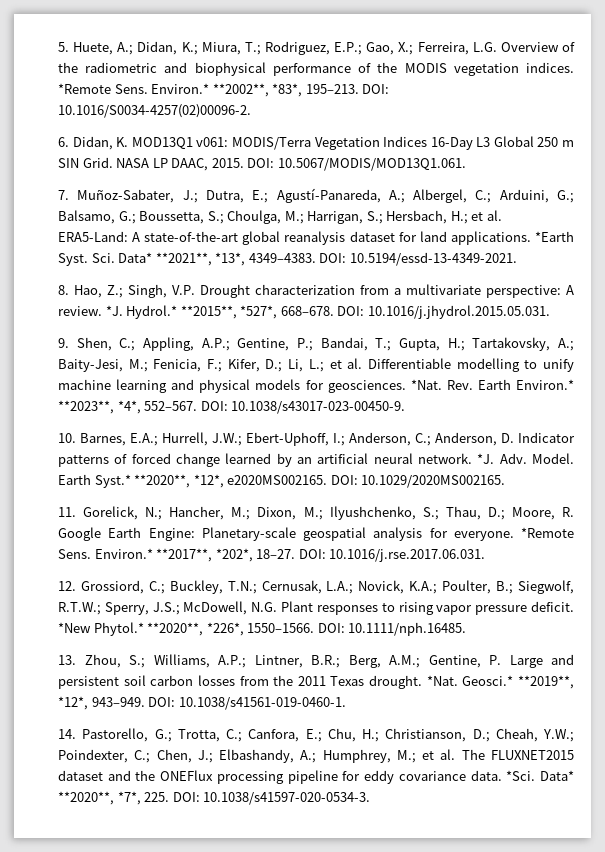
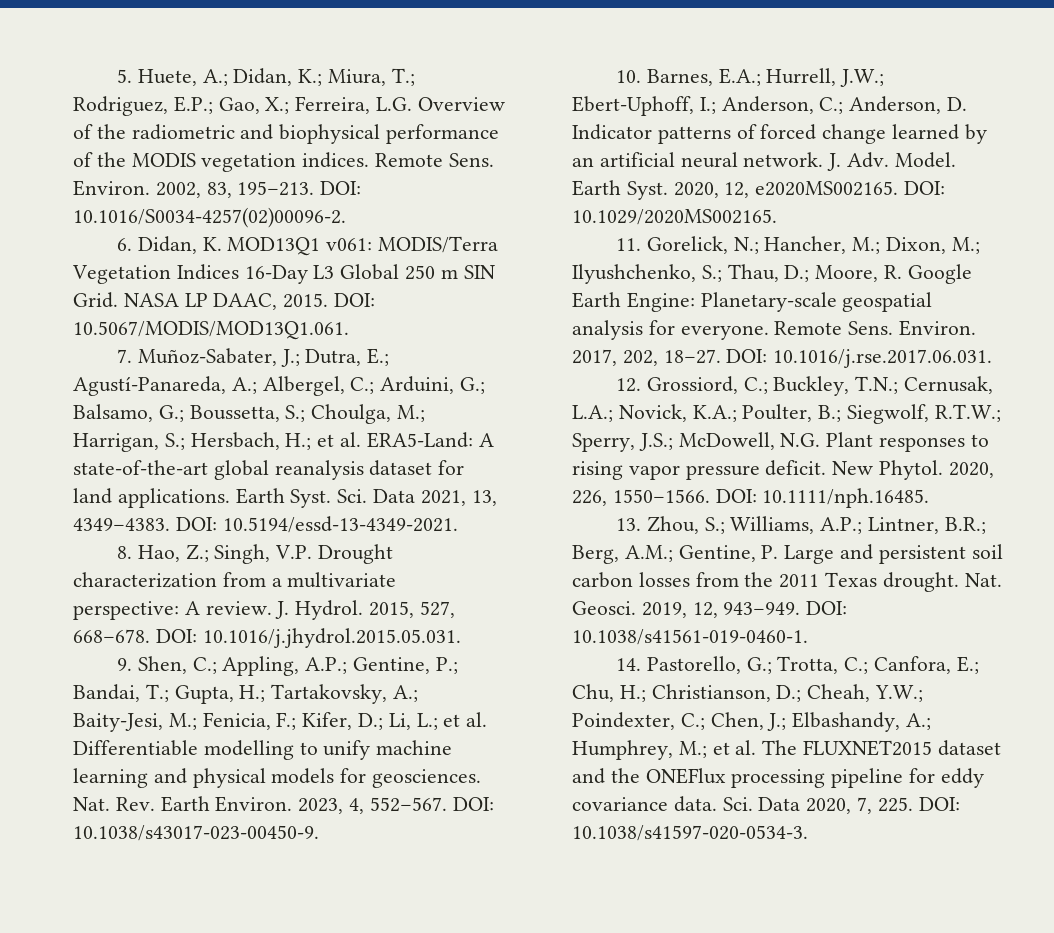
[58,83,303,97] *Remote Sens. Environ.* **2002**, *83*, -> [375,153,494,167] [73,180,232,198] Remote Sens. Environ. 2002, 83,
[534,231,574,242] *Earth -> [235,488,285,504] Earth
[118,252,246,266] Data* **2021**, *13*, -> [373,489,497,506] Data 2021, 13,
[105,305,278,319] *J. Hydrol.* **2015**, *527*, -> [275,600,455,620] J. Hydrol. 2015, 527,
[410,379,442,390] *Nat. -> [73,797,110,811] Nat.
[516,379,575,390] [58,400,141,414] Environ.* **2023**, *4*, -> [215,796,365,814] Environ. 2023, 4,
[477,453,495,464] *J. -> [827,153,842,171] J.
[94,474,224,488] Syst.* **2020**, *12*, -> [626,181,750,200] Syst. 2020, 12,
[521,527,574,538] [58,548,253,562] *Remote Sens. Environ.* **2017**, *202*, -> [774,320,977,336] [572,349,658,366] Remote Sens. Environ. 2017, 202,
[58,622,244,636] *New Phytol.* **2020**, *226*, -> [832,460,994,480] [572,490,607,506] New Phytol. 2020, 226,
[426,675,574,689] [58,696,88,710] *Nat. Geosci.* **2019**, *12*, -> [964,573,1002,587] [572,601,718,618] Nat. Geosci. 2019, 12,
[506,770,575,781] [58,791,141,805] *Sci. Data* **2020**, *7*, -> [722,797,873,814] Sci. Data 2020, 7,

